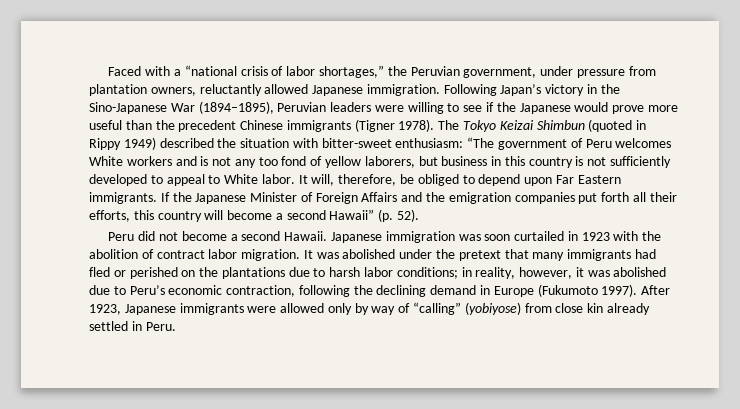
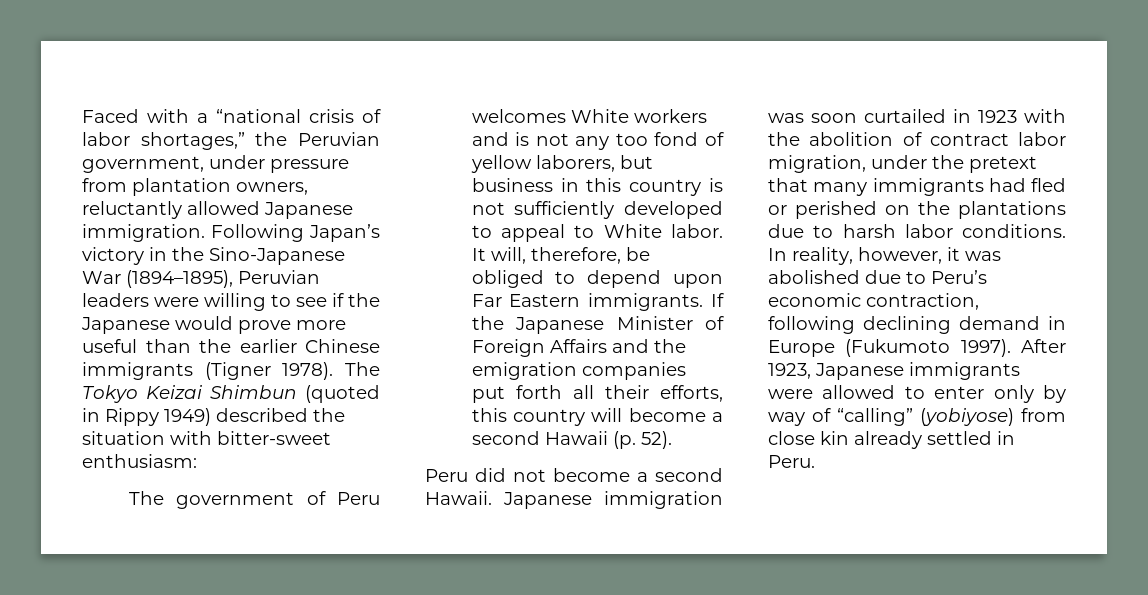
[178,120,237,132] precedent -> [239,339,297,353] earlier
[467,137,495,148] “The -> [128,491,164,505] // The
[329,209,375,220] Hawaii” -> [544,431,608,445] Hawaii
[241,249,396,261] migration. It was abolished -> [768,155,866,173] migration,
[396,267,472,279] conditions; in -> [962,224,1066,238] [768,248,787,261] conditions. In
[353,285,373,295] the -> (855, 325) none
(325, 308) none -> [904,386,985,399] to enter

